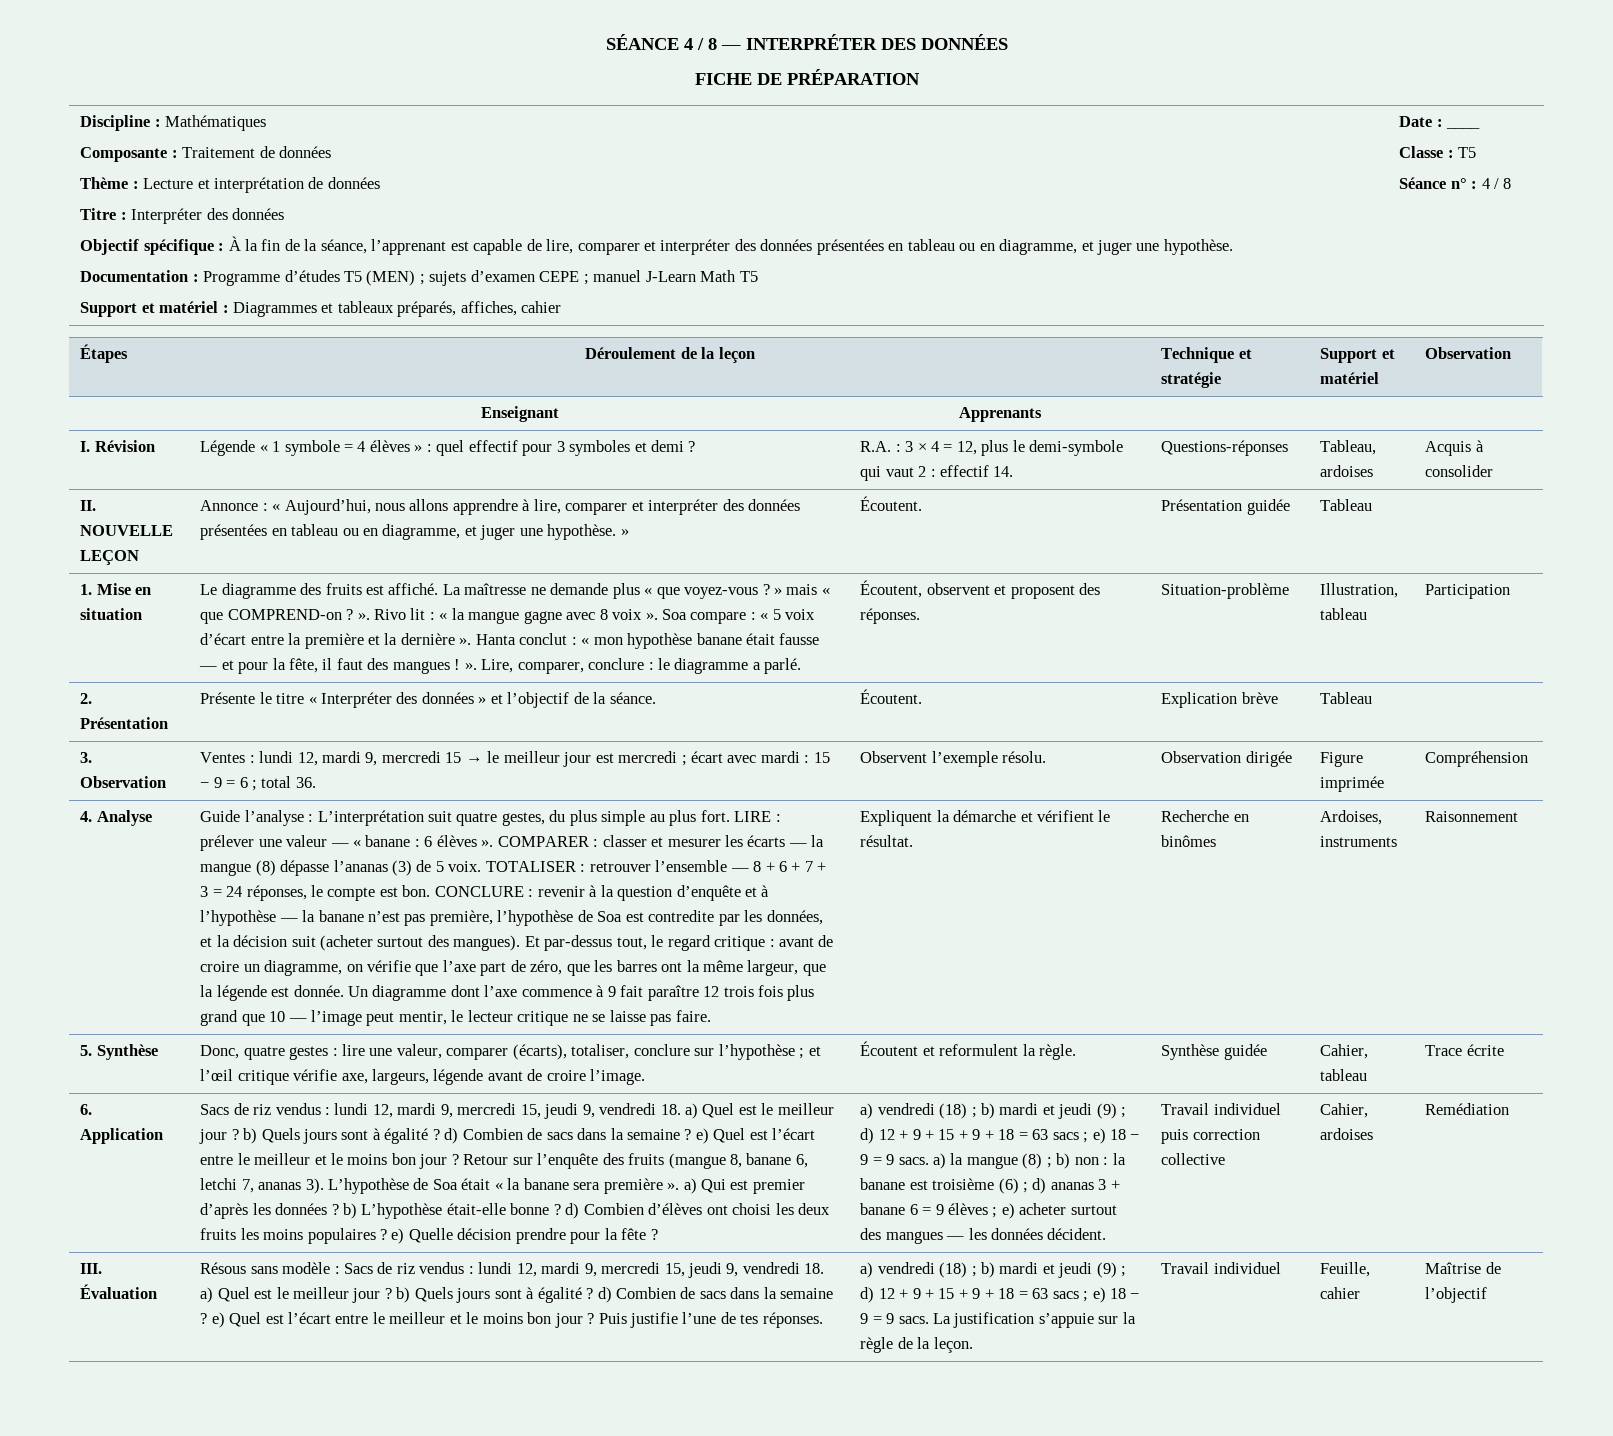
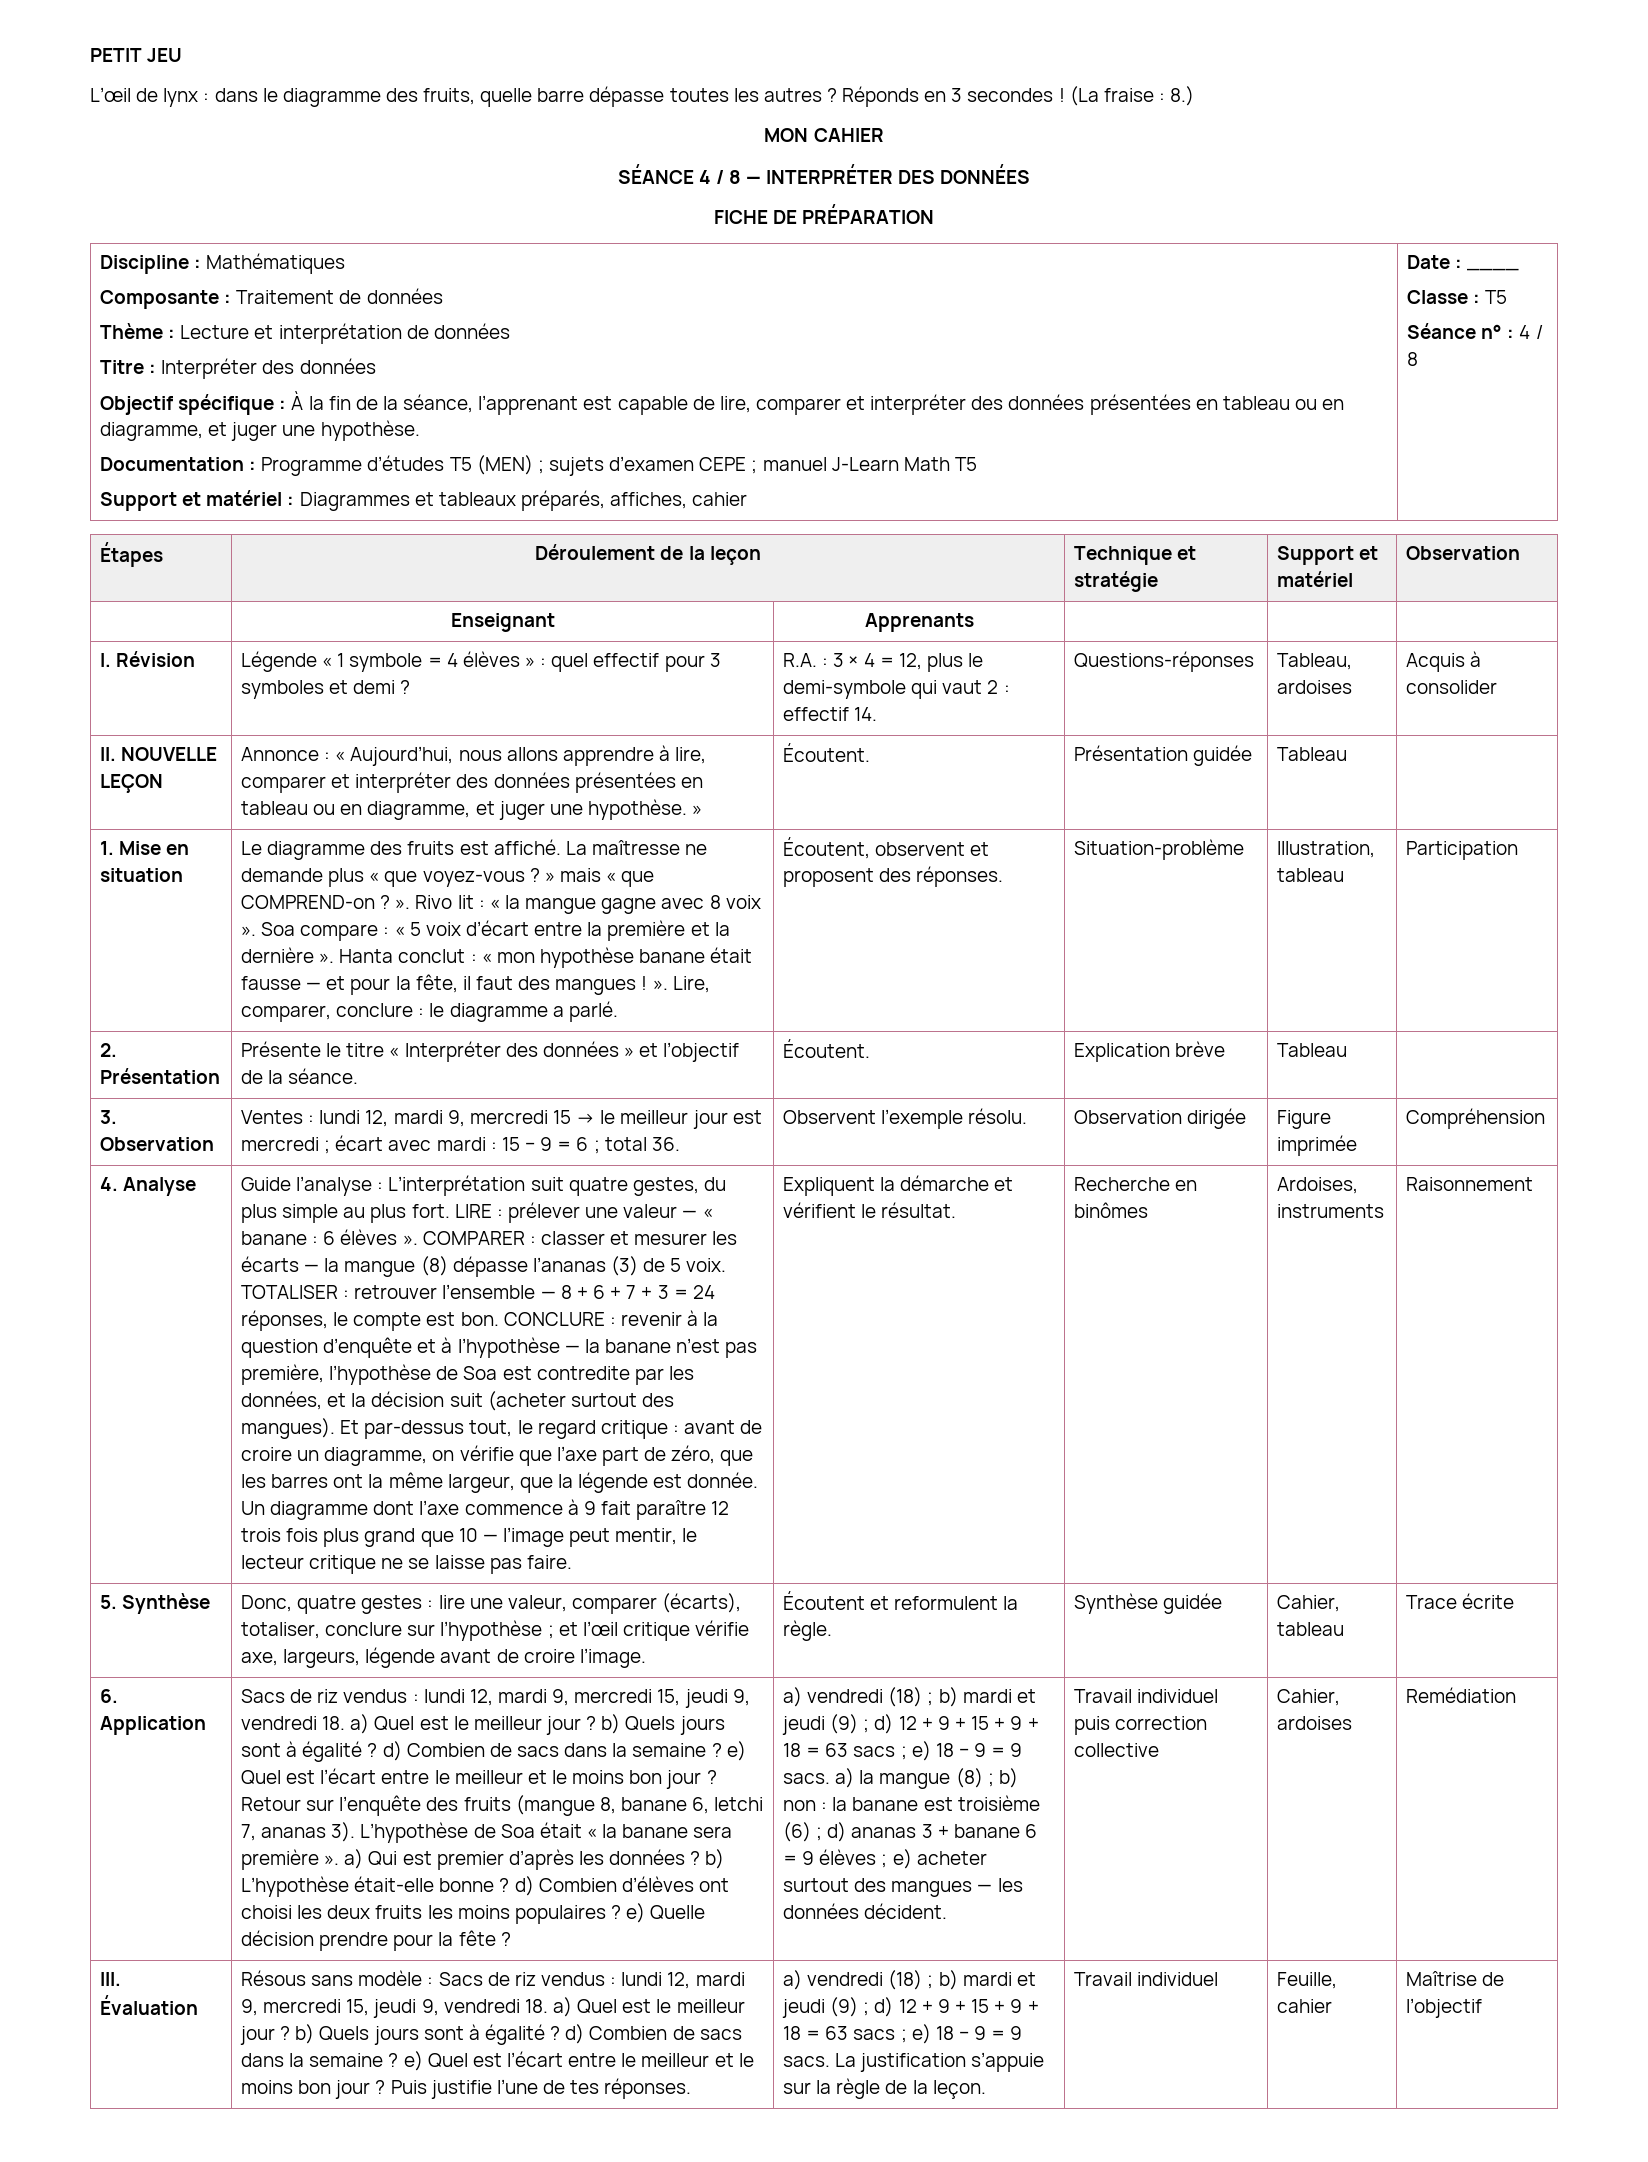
(605, 42) none -> [90,48,183,62] [90,86,1195,107] [764,128,884,142] PETIT JEU // L’œil de lynx : dans le diagramme des fruits, quelle barre dépasse toutes les autres ? Réponds en 3 secondes ! (La fraise : 8.) // MON CAHIER //

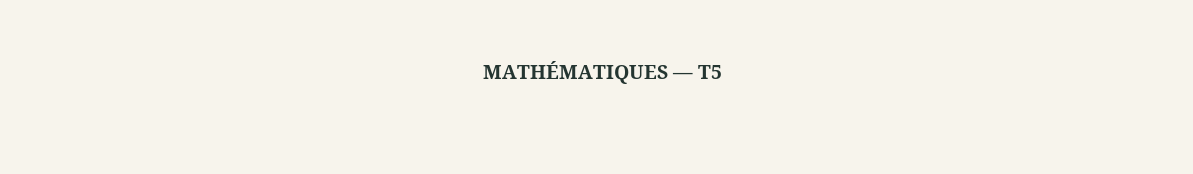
[90,48,183,62] [90,86,1195,107] [764,128,884,142] [617,164,1031,184] [713,204,935,224] [100,253,346,274] [100,288,443,309] [100,323,510,344] [100,358,376,379] [100,391,1345,415] [100,420,420,441] [100,455,977,476] [100,490,748,511] [1407,255,1520,271] [1407,290,1508,304] [1407,323,1543,339] [1407,352,1419,366] [100,542,164,567] [535,544,761,565] [1074,546,1197,565] [1074,571,1159,592] [1277,546,1379,565] [1277,571,1354,587] [1406,546,1521,560] [450,613,555,632] [864,613,974,632] [100,651,196,667] [241,651,721,672] [241,680,411,699] [783,653,984,672] [783,680,1010,699] [783,707,878,721] [1074,651,1255,672] [1277,653,1353,670] [1277,680,1353,694] [1406,651,1482,672] [1406,680,1498,694] [100,747,218,761] [100,774,164,793] [241,745,707,766] [241,772,703,793] [241,799,703,820] [783,743,871,762] [1074,745,1253,766] [1277,747,1348,761] [100,841,190,855] [100,868,184,882] [241,839,708,860] [241,868,655,887] [241,895,761,914] [241,920,730,941] [241,947,753,968] [241,974,710,995] [241,1001,618,1022] [783,837,990,859] [783,866,1004,887] [1074,839,1245,860] [1277,841,1376,858] [1277,868,1345,882] [1406,841,1519,860] [100,1043,118,1057] [100,1068,221,1084] [241,1041,740,1062] [241,1068,359,1084] [783,1039,871,1058] [1074,1041,1226,1062] [1277,1043,1348,1057] [100,1110,118,1124] [100,1137,215,1151] [241,1110,762,1129] [241,1135,680,1154] [783,1108,1028,1129] [1074,1108,1247,1129] [1277,1110,1332,1129] [1277,1135,1358,1156] [1406,1108,1546,1129] [100,1177,197,1196] [241,1175,727,1196] [241,1202,713,1223] [241,1229,738,1245] [241,1256,727,1277] [241,1284,715,1299] [241,1310,719,1331] [241,1337,758,1358] [241,1364,695,1385] [241,1391,675,1411] [241,1418,763,1439] [241,1445,754,1466] [241,1472,759,1493] [241,1499,730,1520] [241,1527,698,1547] [241,1555,572,1574] [783,1175,1014,1196] [783,1202,957,1218] [1074,1177,1198,1191] [1074,1202,1149,1218] [1277,1177,1359,1194] [1277,1204,1385,1218] [1406,1177,1534,1191] [100,1593,211,1614] [241,1593,742,1614] [241,1620,750,1641] [241,1647,646,1668] [783,1591,1019,1610] [783,1620,833,1641] [1074,1593,1223,1614] [1277,1595,1341,1612] [1277,1622,1345,1636] [1406,1593,1515,1609] [100,1689,119,1703] [100,1716,207,1735] [241,1689,750,1708] [241,1714,725,1735] [241,1741,746,1762] [241,1768,717,1789] [241,1795,764,1816] [241,1822,733,1843] [241,1849,725,1870] [241,1876,730,1897] [241,1903,706,1924] [241,1930,511,1951] [783,1687,1036,1707] [782,1714,1039,1735] [783,1741,1023,1761] [783,1768,1018,1789] [783,1795,1040,1811] [783,1822,1038,1842] [783,1849,987,1869] [783,1878,1023,1897] [783,1903,948,1919] [1074,1689,1219,1703] [1074,1716,1208,1735] [1074,1743,1160,1757] [1277,1689,1341,1706] [1277,1716,1353,1730] [1406,1687,1517,1703] [100,1972,122,1986] [100,1995,199,2015] [241,1970,745,1989] [241,1997,745,2018] [240,2024,742,2045] [241,2051,754,2071] [241,2078,692,2099] [783,1970,1036,1990] [782,1997,1039,2018] [783,2024,1023,2044] [783,2052,1045,2072] [783,2078,986,2099] [1074,1972,1219,1986] [1277,1972,1338,1989] [1277,1999,1333,2013] [1406,1971,1505,1986] [1406,1998,1483,2018] PETIT JEU // L’œil de lynx : dans le diagramme des fruits, quelle barre dépasse toutes les autres ? Réponds en 3 secondes ! (La fraise : 8.) // MON CAHIER // SÉANCE 4 / 8 — INTERPRÉTER DES DONNÉES // FICHE DE PRÉPARATION // Discipline : Mathématiques // Composante : Traitement de données // Thème : Lecture et interprétation de données // Titre : Interpréter des données // Objectif spécifique : À la fin de la séance, l’apprenant est capable de lire, comparer et interpréter des données présentées en tableau ou en diagramme, et juger une hypothèse. // Documentation : Programme d’études T5 (MEN) ; sujets d’examen CEPE ; manuel J-Learn Math T5 // Support et matériel : Diagrammes et tableaux préparés, affiches, cahier | Date : ____ // Classe : T5 // Séance n° : 4 / 8 // Étapes | Déroulement de la leçon | Technique et stratégie | Support et matériel | Observation // | Enseignant | Apprenants | | | // I. Révision | Légende « 1 symbole = 4 élèves » : quel effectif pour 3 symboles et demi ? | R.A. : 3 × 4 = 12, plus le demi-symbole qui vaut 2 : effectif 14. | Questions-réponses | Tableau, ardoises | Acquis à consolider // II. NOUVELLE LEÇON | Annonce : « Aujourd’hui, nous allons apprendre à lire, comparer et interpréter des données présentées en tableau ou en diagramme, et juger une hypothèse. » | Écoutent. | Présentation guidée | Tableau | // 1. Mise en situation | Le diagramme des fruits est affiché. La maîtresse ne demande plus « que voyez-vous ? » mais « que COMPREND-on ? ». Rivo lit : « la mangue gagne avec 8 voix ». Soa compare : « 5 voix d’écart entre la première et la dernière ». Hanta conclut : « mon hypothèse banane était fausse — et pour la fête, il faut des mangues ! ». Lire, comparer, conclure : le diagramme a parlé. | Écoutent, observent et proposent des réponses. | Situation-problème | Illustration, tableau | Participation // 2. Présentation | Présente le titre « Interpréter des données » et l’objectif de la séance. | Écoutent. | Explication brève | Tableau | // 3. Observation | Ventes : lundi 12, mardi 9, mercredi 15 → le meilleur jour est mercredi ; écart avec mardi : 15 − 9 = 6 ; total 36. | Observent l’exemple résolu. | Observation dirigée | Figure imprimée | Compréhension // 4. Analyse | Guide l’analyse : L’interprétation suit quatre gestes, du plus simple au plus fort. LIRE : prélever une valeur — « banane : 6 élèves ». COMPARER : classer et mesurer les écarts — la mangue (8) dépasse l’ananas (3) de 5 voix. TOTALISER : retrouver l’ensemble — 8 + 6 + 7 + 3 = 24 réponses, le compte est bon. CONCLURE : revenir à la question d’enquête et à l’hypothèse — la banane n’est pas première, l’hypothèse de Soa est contredite par les données, et la décision suit (acheter surtout des mangues). Et par-dessus tout, le regard critique : avant de croire un diagramme, on vérifie que l’axe part de zéro, que les barres ont la même largeur, que la légende est donnée. Un diagramme dont l’axe commence à 9 fait paraître 12 trois fois plus grand que 10 — l’image peut mentir, le lecteur critique ne se laisse pas faire. | Expliquent la démarche et vérifient le résultat. | Recherche en binômes | Ardoises, instruments | Raisonnement // 5. Synthèse | Donc, quatre gestes : lire une valeur, comparer (écarts), totaliser, conclure sur l’hypothèse ; et l’œil critique vérifie axe, largeurs, légende avant de croire l’image. | Écoutent et reformulent la règle. | Synthèse guidée | Cahier, tableau | Trace écrite // 6. Application | Sacs de riz vendus : lundi 12, mardi 9, mercredi 15, jeudi 9, vendredi 18. a) Quel est le meilleur jour ? b) Quels jours sont à égalité ? d) Combien de sacs dans la semaine ? e) Quel est l’écart entre le meilleur et le moins bon jour ? Retour sur l’enquête des fruits (mangue 8, banane 6, letchi 7, ananas 3). L’hypothèse de Soa était « la banane sera première ». a) Qui est premier d’après les données ? b) L’hypothèse était-elle bonne ? d) Combien d’élèves ont choisi les deux fruits les moins populaires ? e) Quelle décision prendre pour la fête ? | a) vendredi (18) ; b) mardi et jeudi (9) ; d) 12 + 9 + 15 + 9 + 18 = 63 sacs ; e) 18 − 9 = 9 sacs. a) la mangue (8) ; b) non : la banane est troisième (6) ; d) ananas 3 + banane 6 = 9 élèves ; e) acheter surtout des mangues — les données décident. | Travail individuel puis correction collective | Cahier, ardoises | Remédiation // III. Évaluation | Résous sans modèle : Sacs de riz vendus : lundi 12, mardi 9, mercredi 15, jeudi 9, vendredi 18. a) Quel est le meilleur jour ? b) Quels jours sont à égalité ? d) Combien de sacs dans la semaine ? e) Quel est l’écart entre le meilleur et le moins bon jour ? Puis justifie l’une de tes réponses. | a) vendredi (18) ; b) mardi et jeudi (9) ; d) 12 + 9 + 15 + 9 + 18 = 63 sacs ; e) 18 − 9 = 9 sacs. La justification s’appuie sur la règle de la leçon. | Travail individuel | Feuille, cahier | Maîtrise de l’objectif -> [482,61,723,84] MATHÉMATIQUES — T5

